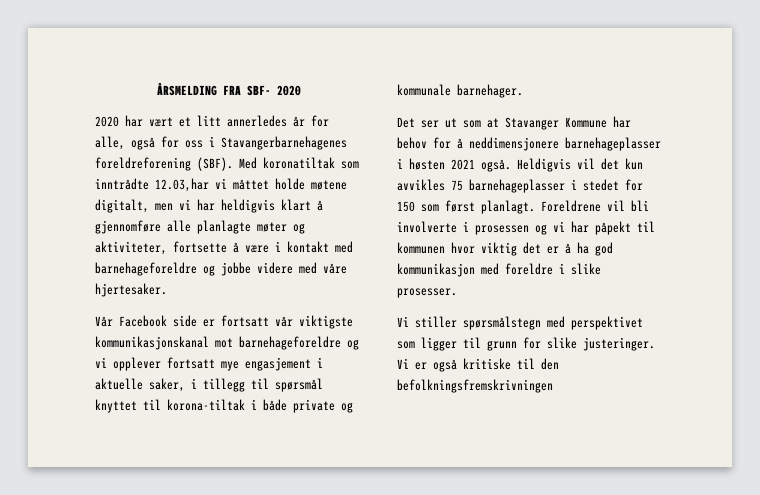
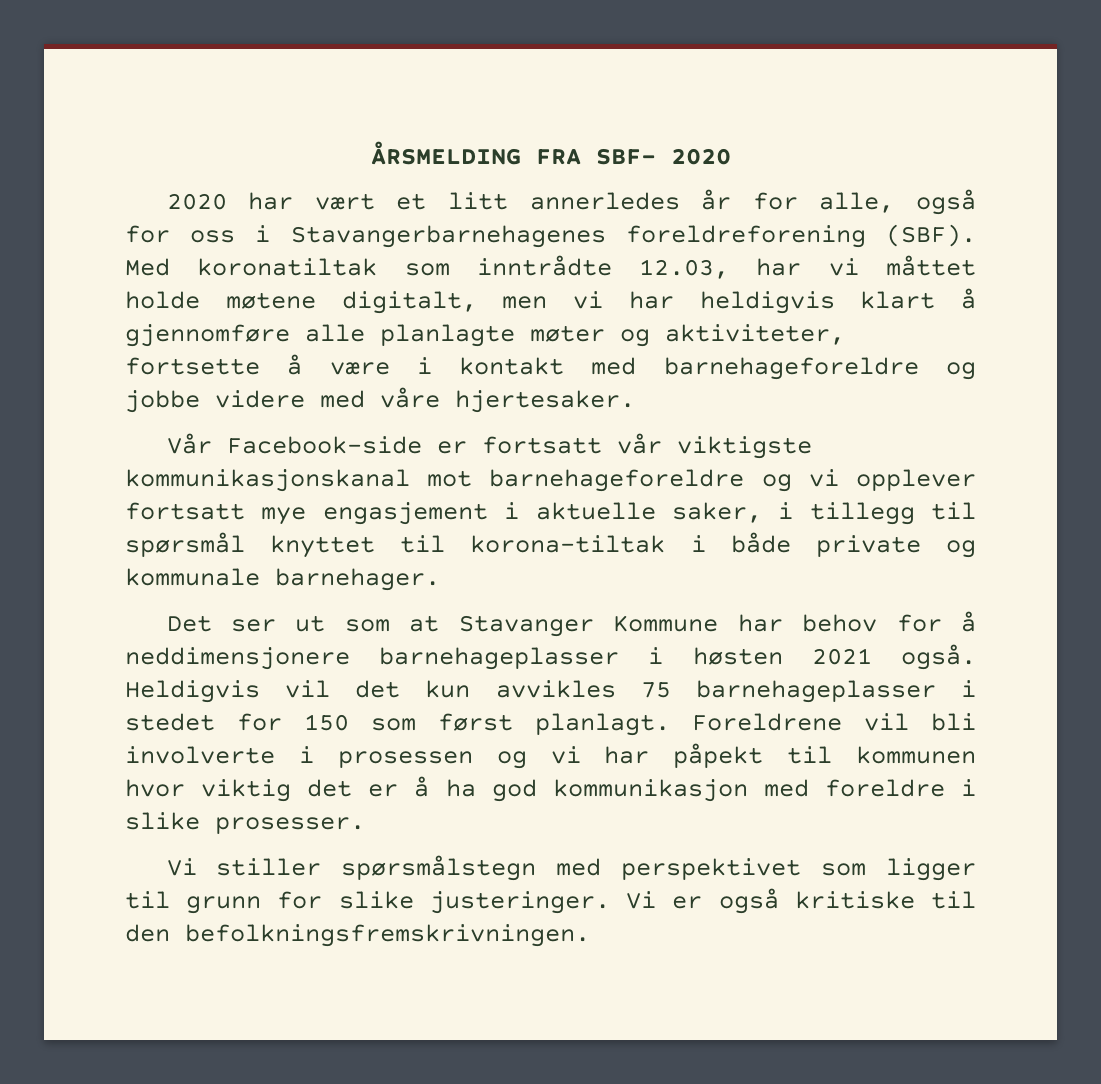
[155,178,209,192] 12.03,har -> [639,258,802,279] 12.03, har
[119,315,197,327] Facebook side -> [226,436,422,454] Facebook-side
[397,379,553,393] befolkningsfremskrivningen -> [185,924,590,947] befolkningsfremskrivningen.

